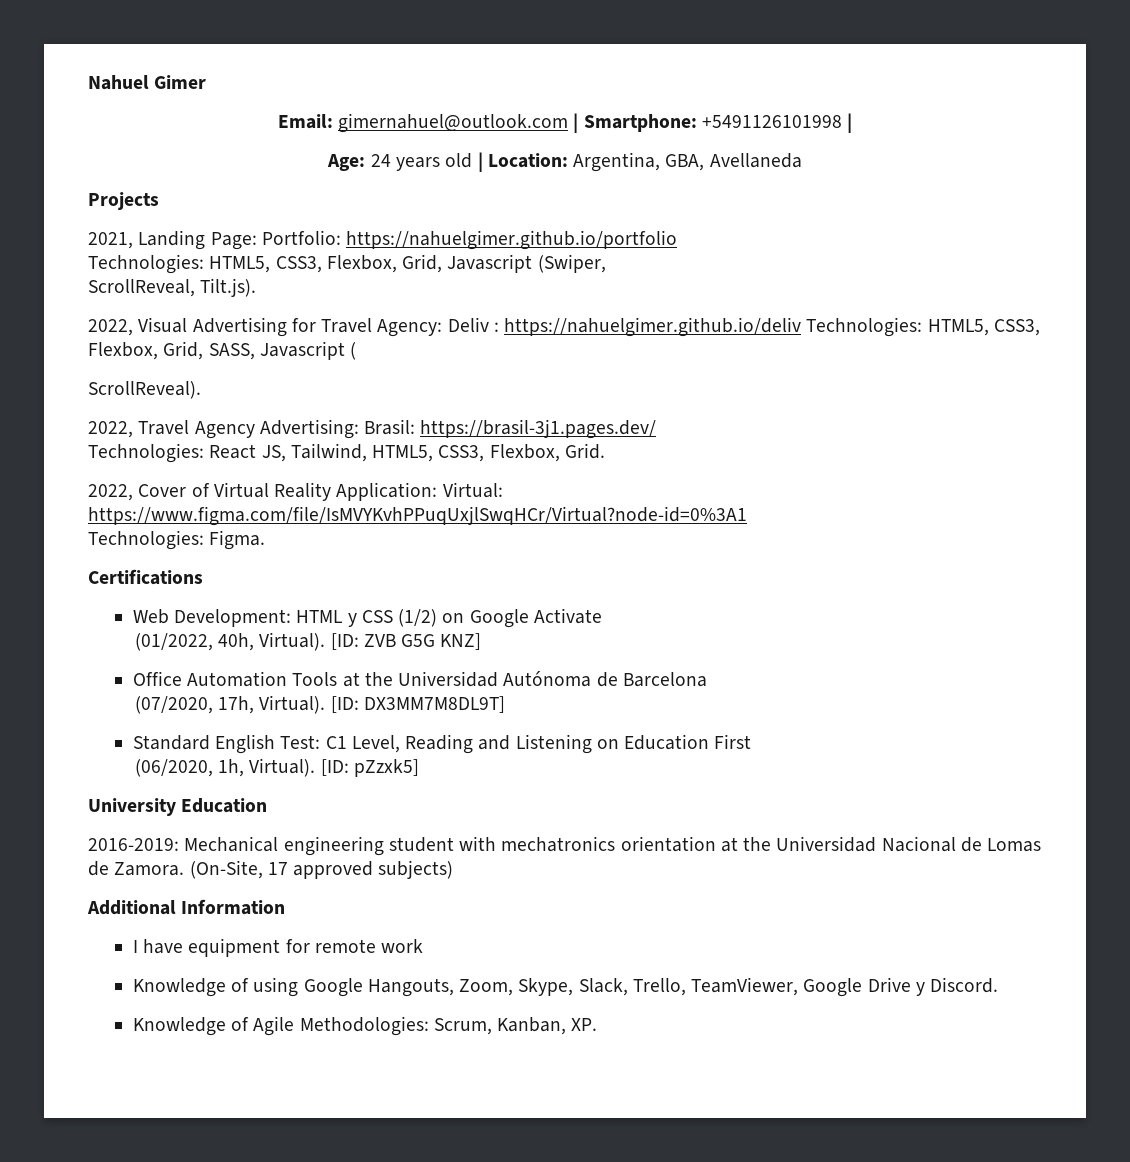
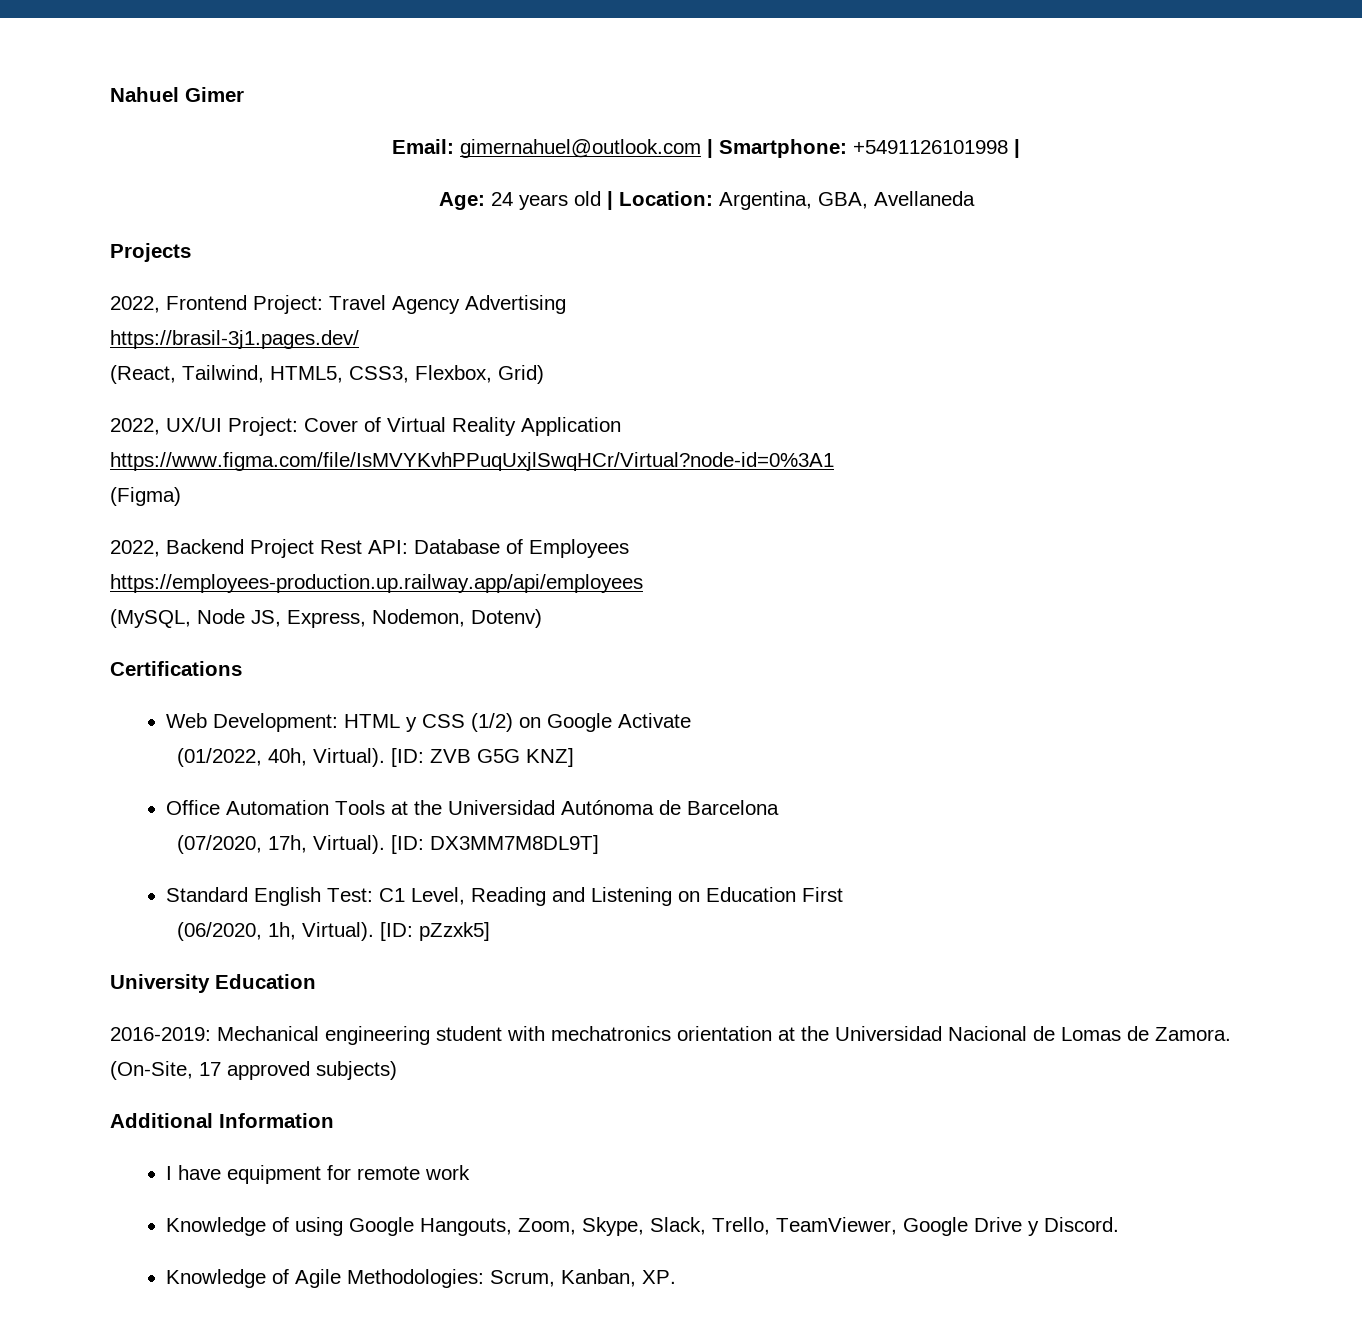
[88,230,678,250] [88,254,606,274] [88,278,257,297] [88,317,1040,337] [88,341,357,360] [88,381,201,399] [88,419,657,439] [88,443,286,463] 2021, Landing Page: Portfolio: https://nahuelgimer.github.io/portfolio // Technologies: HTML5, CSS3, Flexbox, Grid, Javascript (Swiper, // ScrollReveal, Tilt.js). // 2022, Visual Advertising for Travel Agency: Deliv : https://nahuelgimer.github.io/deliv Technologies: HTML5, CSS3, Flexbox, Grid, SASS, Javascript ( // ScrollReveal). // 2022, Travel Agency Advertising: Brasil: https://brasil-3j1.pages.dev/ // Technologies: React JS, -> [110,295,566,314] [110,330,359,349] [110,365,176,384] 2022, Frontend Project: Travel Agency Advertising // https://brasil-3j1.pages.dev/ // (React,
[564,443,605,459] [88,484,133,501] Grid. // 2022, -> [498,365,544,384] [110,417,298,436] Grid) // 2022, UX/UI Project:
[336,482,503,501] Application: Virtual: -> [521,417,621,436] Application
[88,530,266,550] Technologies: Figma. -> [110,487,181,506] [110,539,629,558] [110,574,643,593] [110,609,542,628] (Figma) // 2022, Backend Project Rest API: Database of Employees // https://employees-production.up.railway.app/api/employees // (MySQL, Node JS, Express, Nodemon, Dotenv)

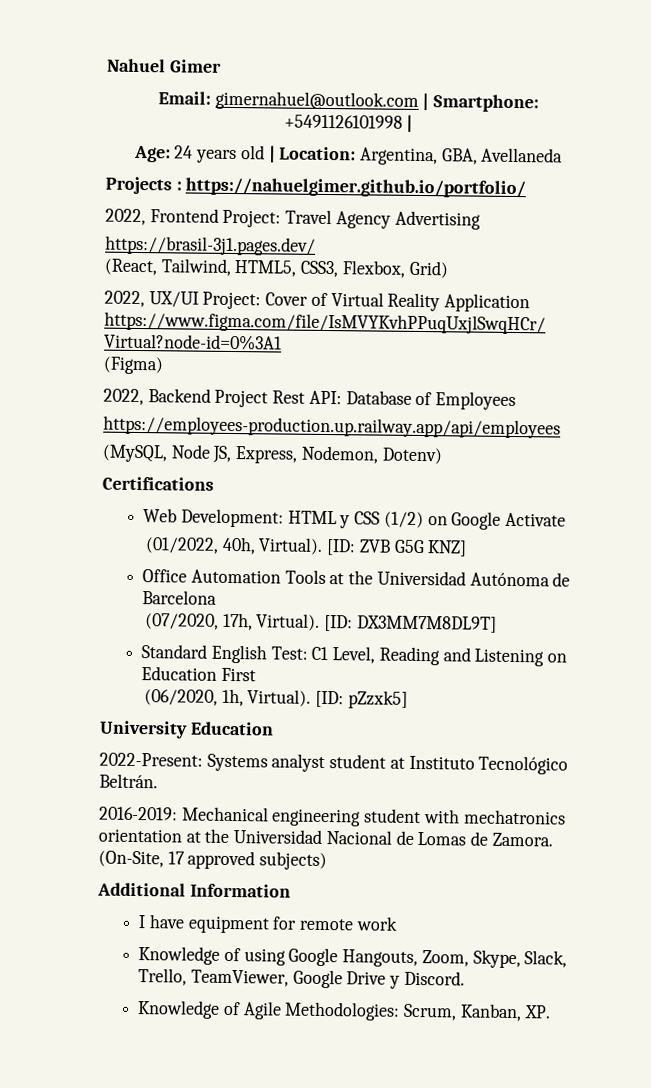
(191, 252) none -> [175,177,527,199] : https://nahuelgimer.github.io/portfolio/
(316, 981) none -> [99,752,569,775] [99,773,158,789] // 2022-Present: Systems analyst student at Instituto Tecnológico Beltrán.

